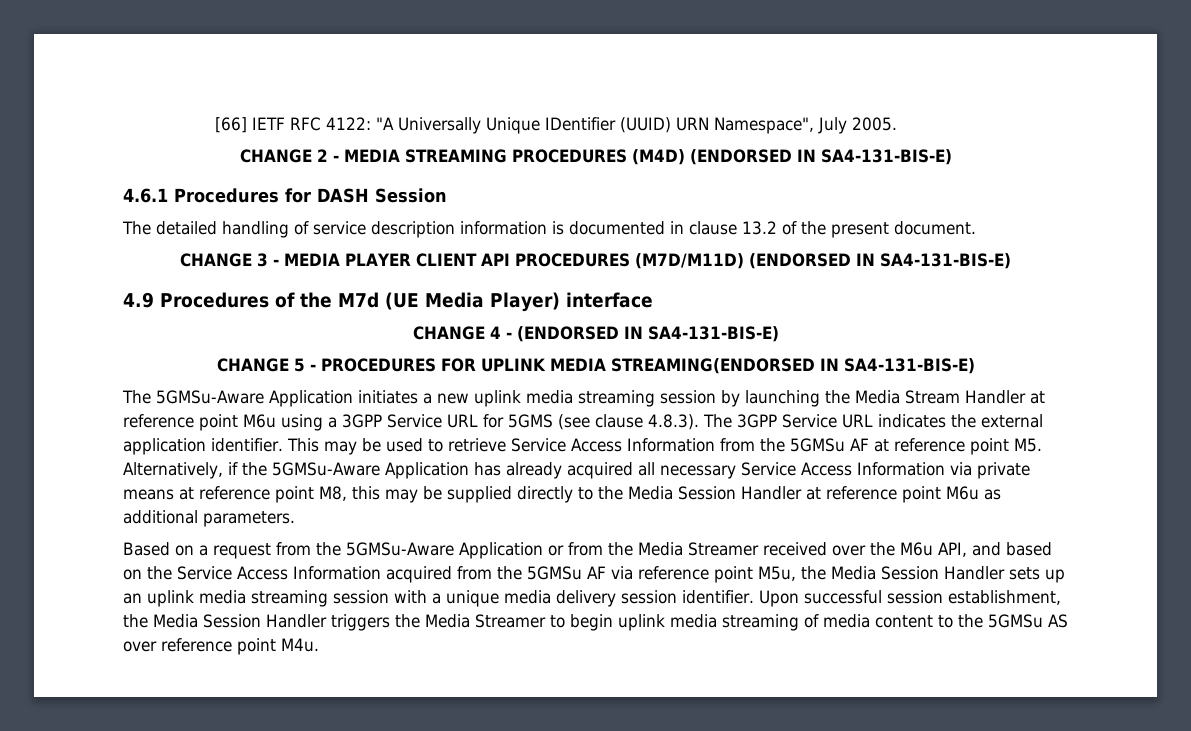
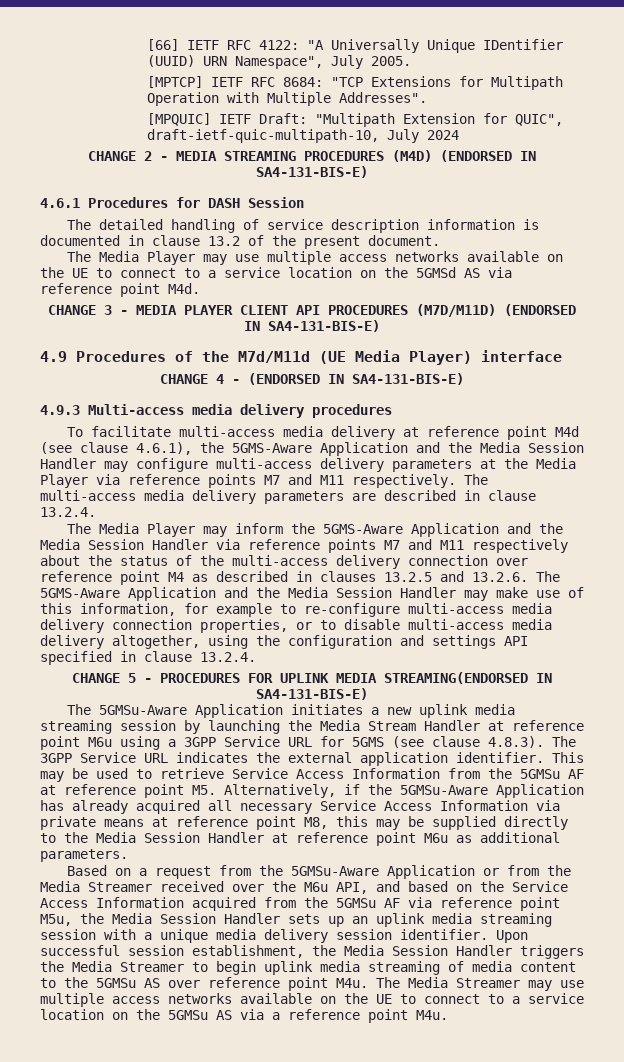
(898, 124) none -> [146,76,563,90] [146,92,427,106] [146,113,563,127] [146,129,459,143] // [MPTCP] IETF RFC 8684: "TCP Extensions for Multipath Operation with Multiple Addresses". // [MPQUIC] IETF Draft: "Multipath Extension for QUIC", draft-ietf-quic-multipath-10, July 2024
(976, 228) none -> [67,251,564,265] [40,267,512,278] [40,283,200,297] // The Media Player may use multiple access networks available on the UE to connect to a service location on the 5GMSd AS via reference point M4d.
[338,292,379,308] M7d -> [238,351,310,363] M7d/M11d
(779, 334) none -> [40,404,392,418] [67,426,580,440] [40,442,584,456] [40,458,576,472] [40,474,488,488] [40,490,536,504] [40,507,96,517] [67,523,564,537] [40,539,568,553] [40,555,528,569] [40,571,560,585] [40,587,584,601] [40,603,552,617] [40,619,552,633] [40,635,528,649] [40,651,256,665] // 4.9.3 Multi-access media delivery procedures // To facilitate multi-access media delivery at reference point M4d (see clause 4.6.1), the 5GMS-Aware Application and the Media Session Handler may configure multi-access delivery parameters at the Media Player via reference points M7 and M11 respectively. The multi-access media delivery parameters are described in clause 13.2.4. // The Media Player may inform the 5GMS-Aware Application and the Media Session Handler via reference points M7 and M11 respectively about the status of the multi-access delivery connection over reference point M4 as described in clauses 13.2.5 and 13.2.6. The 5GMS-Aware Application and the Media Session Handler may make use of this information, for example to re-configure multi-access media delivery connection properties, or to disable multi-access media delivery altogether, using the configuration and settings API specified in clause 13.2.4.
(319, 645) none -> [376,977,584,991] [40,993,584,1007] [40,1009,448,1023] The Media Streamer may use multiple access networks available on the UE to connect to a service location on the 5GMSu AS via a reference point M4u.

